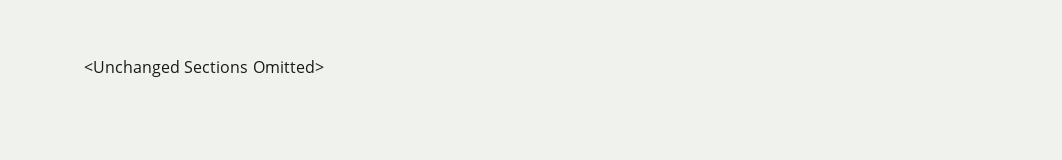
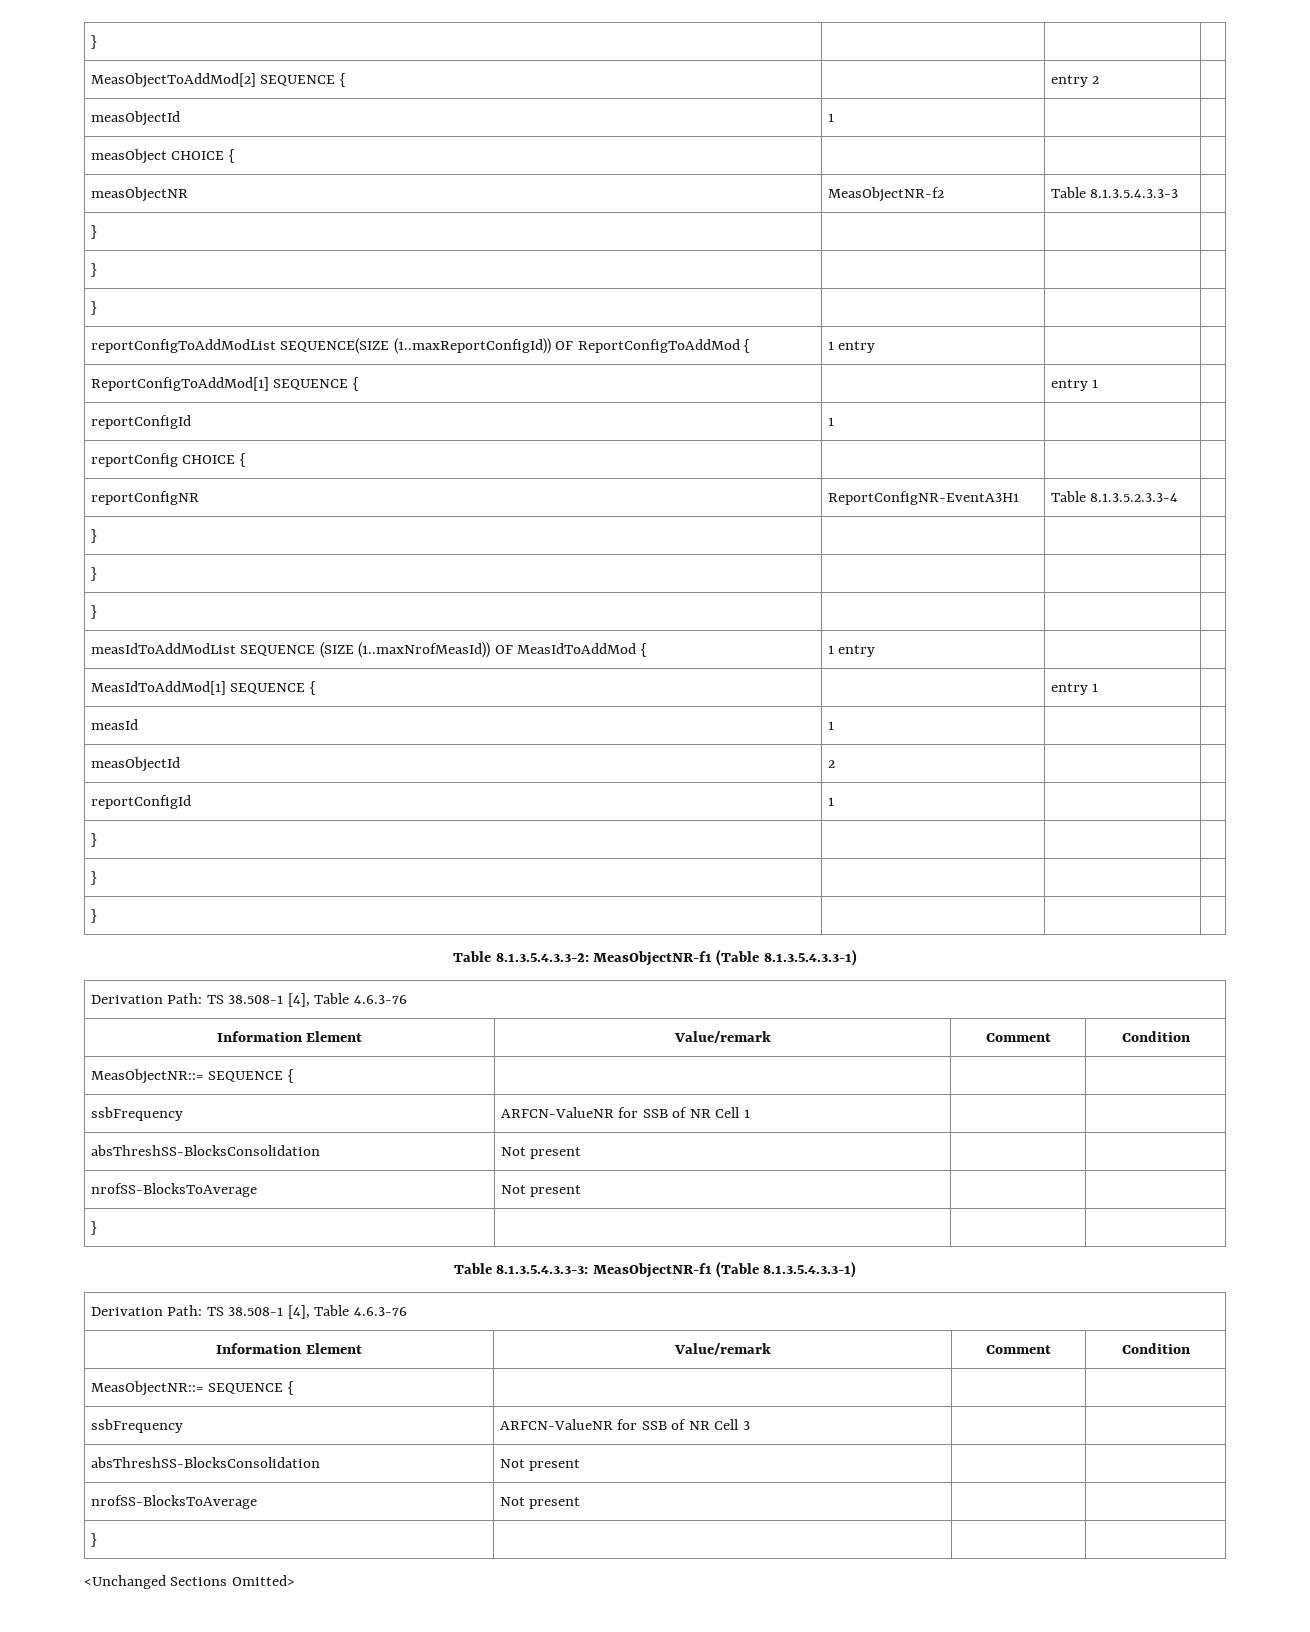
(84, 68) none -> [90,35,97,49] [90,73,346,88] [1050,75,1100,87] [90,111,180,126] [827,113,834,122] [90,149,235,164] [90,187,188,202] [827,187,944,202] [1050,187,1179,198] [90,225,97,239] [90,263,97,277] [90,301,97,315] [90,338,751,354] [827,341,876,353] [90,377,359,391] [1050,379,1099,391] [90,415,191,429] [827,417,834,426] [90,453,246,467] [90,491,199,505] [827,491,1019,505] [1050,491,1179,502] [90,529,97,543] [90,567,97,581] [90,605,97,619] [90,642,647,658] [827,645,876,657] [90,681,316,695] [1050,683,1099,695] [90,719,138,730] [827,721,834,730] [90,757,180,772] [827,760,835,768] [90,795,191,809] [827,797,834,806] [90,833,97,847] [90,871,97,885] [90,909,97,923] [453,949,857,966] [90,993,407,1007] [216,1031,363,1042] [673,1031,771,1043] [985,1033,1051,1042] [1121,1031,1190,1042] [90,1069,294,1084] [90,1107,183,1121] [500,1107,750,1118] [90,1145,320,1156] [500,1147,582,1159] [90,1183,257,1197] [500,1185,582,1197] [90,1221,97,1235] [453,1261,857,1278] [90,1305,407,1319] [216,1343,362,1354] [673,1343,771,1355] [986,1345,1051,1354] [1121,1343,1190,1354] [90,1381,294,1396] [90,1419,183,1433] [499,1419,750,1430] [90,1457,320,1468] [499,1459,581,1471] [90,1495,257,1509] [499,1497,581,1509] [90,1533,97,1547] } | | | // MeasObjectToAddMod[2] SEQUENCE { | | entry 2 | // measObjectId | 1 | | // measObject CHOICE { | | | // measObjectNR | MeasObjectNR-f2 | Table 8.1.3.5.4.3.3-3 | // } | | | // } | | | // } | | | // reportConfigToAddModList SEQUENCE(SIZE (1..maxReportConfigId)) OF ReportConfigToAddMod { | 1 entry | | // ReportConfigToAddMod[1] SEQUENCE { | | entry 1 | // reportConfigId | 1 | | // reportConfig CHOICE { | | | // reportConfigNR | ReportConfigNR-EventA3H1 | Table 8.1.3.5.2.3.3-4 | // } | | | // } | | | // } | | | // measIdToAddModList SEQUENCE (SIZE (1..maxNrofMeasId)) OF MeasIdToAddMod { | 1 entry | | // MeasIdToAddMod[1] SEQUENCE { | | entry 1 | // measId | 1 | | // measObjectId | 2 | | // reportConfigId | 1 | | // } | | | // } | | | // } | | | // Table 8.1.3.5.4.3.3-2: MeasObjectNR-f1 (Table 8.1.3.5.4.3.3-1) // Derivation Path: TS 38.508-1 [4], Table 4.6.3-76 // Information Element | Value/remark | Comment | Condition // MeasObjectNR::= SEQUENCE { | | | // ssbFrequency | ARFCN-ValueNR for SSB of NR Cell 1 | | // absThreshSS-BlocksConsolidation | Not present | | // nrofSS-BlocksToAverage | Not present | | // } | | | // Table 8.1.3.5.4.3.3-3: MeasObjectNR-f1 (Table 8.1.3.5.4.3.3-1) // Derivation Path: TS 38.508-1 [4], Table 4.6.3-76 // Information Element | Value/remark | Comment | Condition // MeasObjectNR::= SEQUENCE { | | | // ssbFrequency | ARFCN-ValueNR for SSB of NR Cell 3 | | // absThreshSS-BlocksConsolidation | Not present | | // nrofSS-BlocksToAverage | Not present | | // } | | | //

